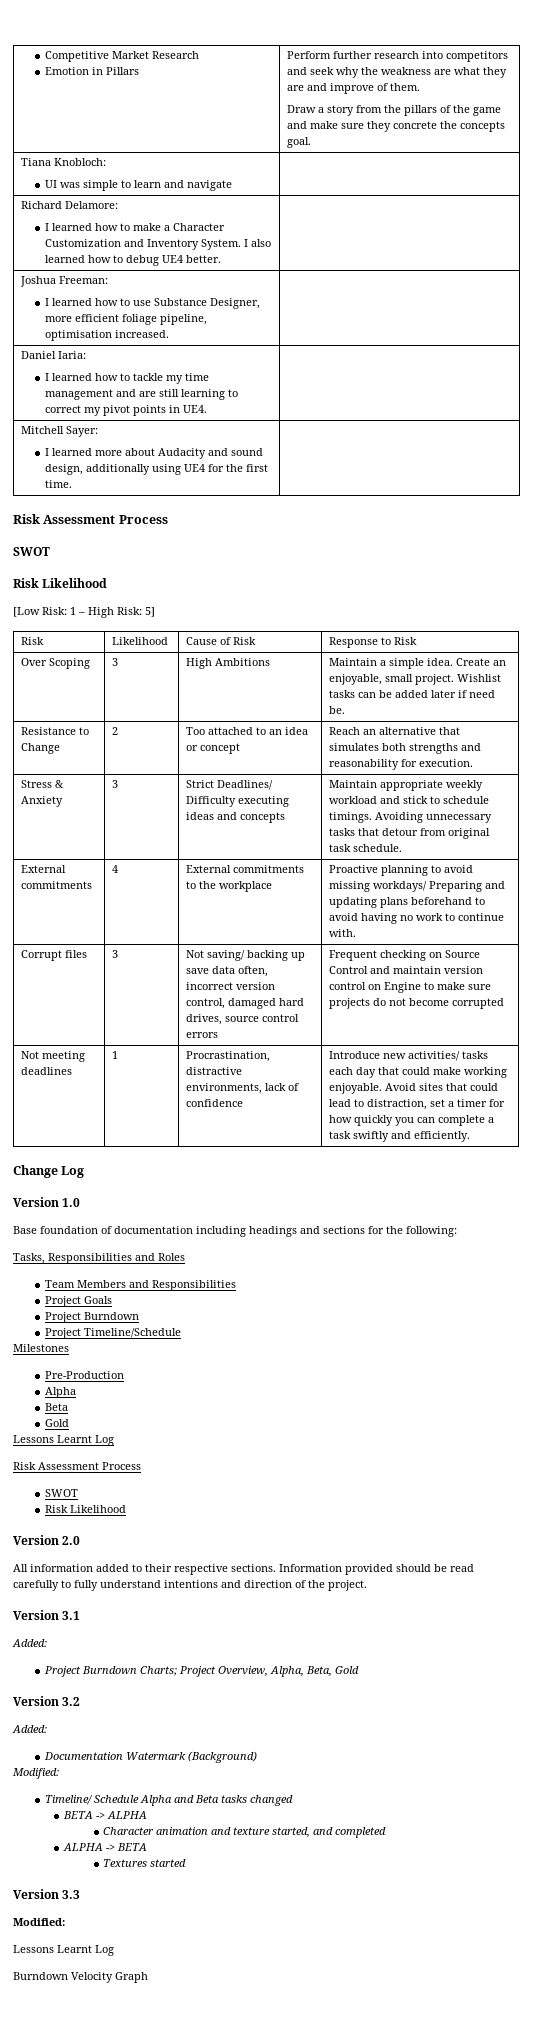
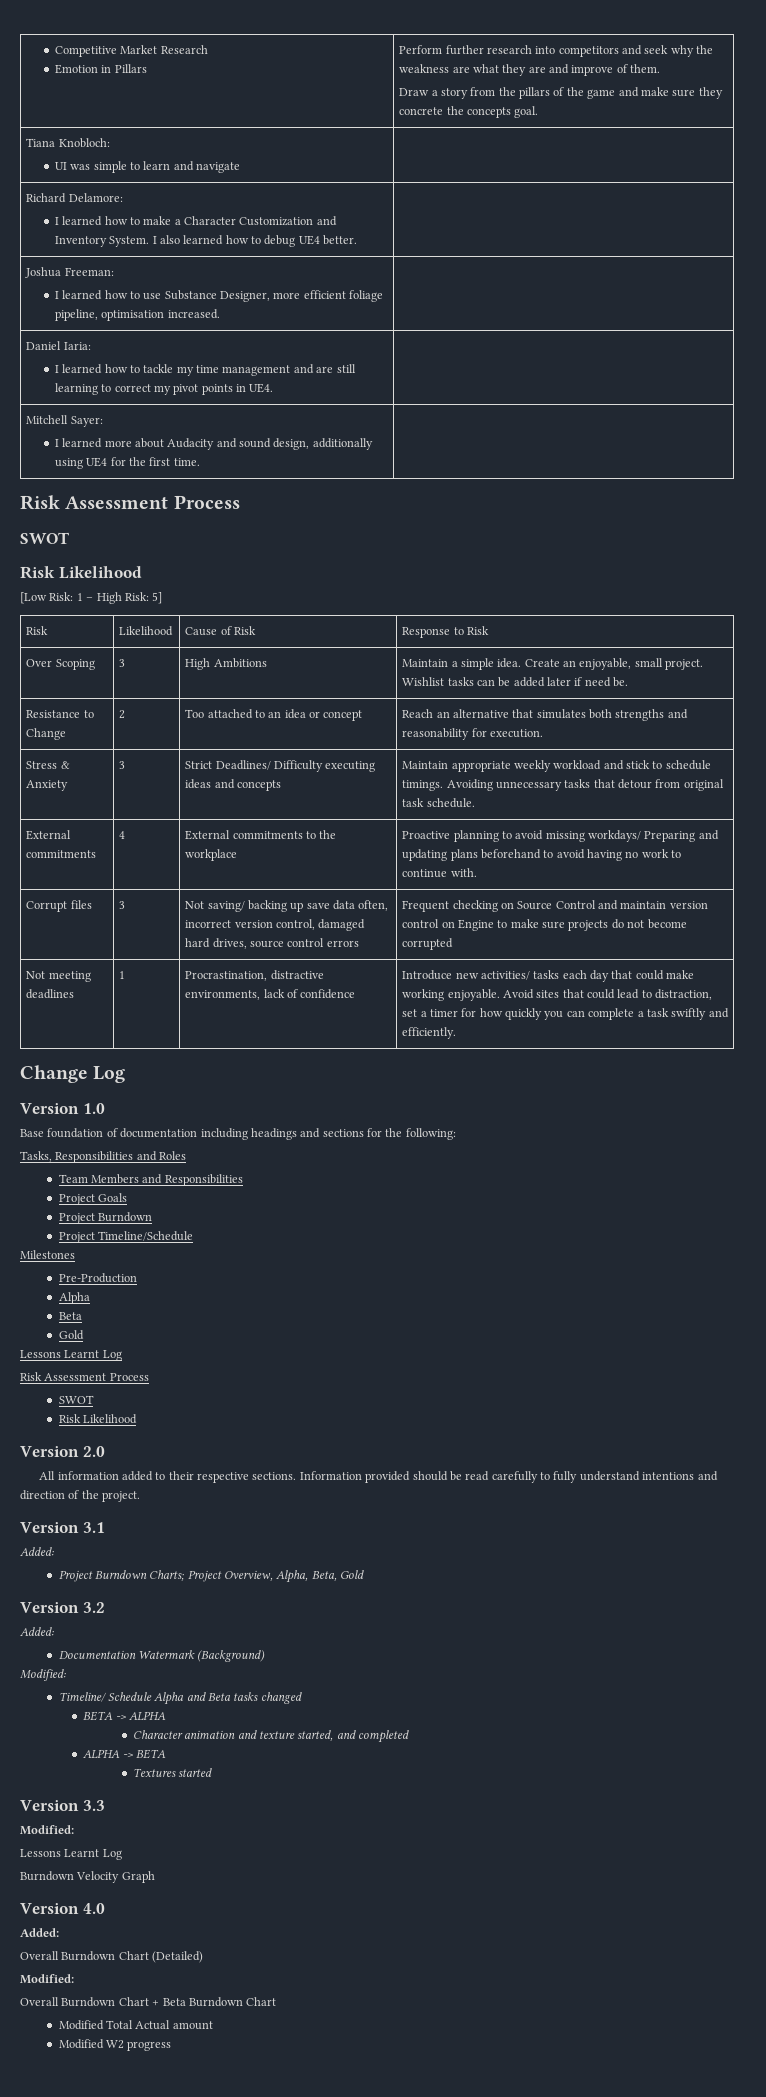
(148, 1977) none -> [20,1903,105,1914] [20,1928,59,1937] [20,1951,204,1963] [20,1974,74,1984] [20,1997,277,2007] [58,2020,213,2030] [58,2039,172,2051] // Version 4.0 // Added: // Overall Burndown Chart (Detailed) // Modified: // Overall Burndown Chart + Beta Burndown Chart // Modified Total Actual amount // Modified W2 progress

